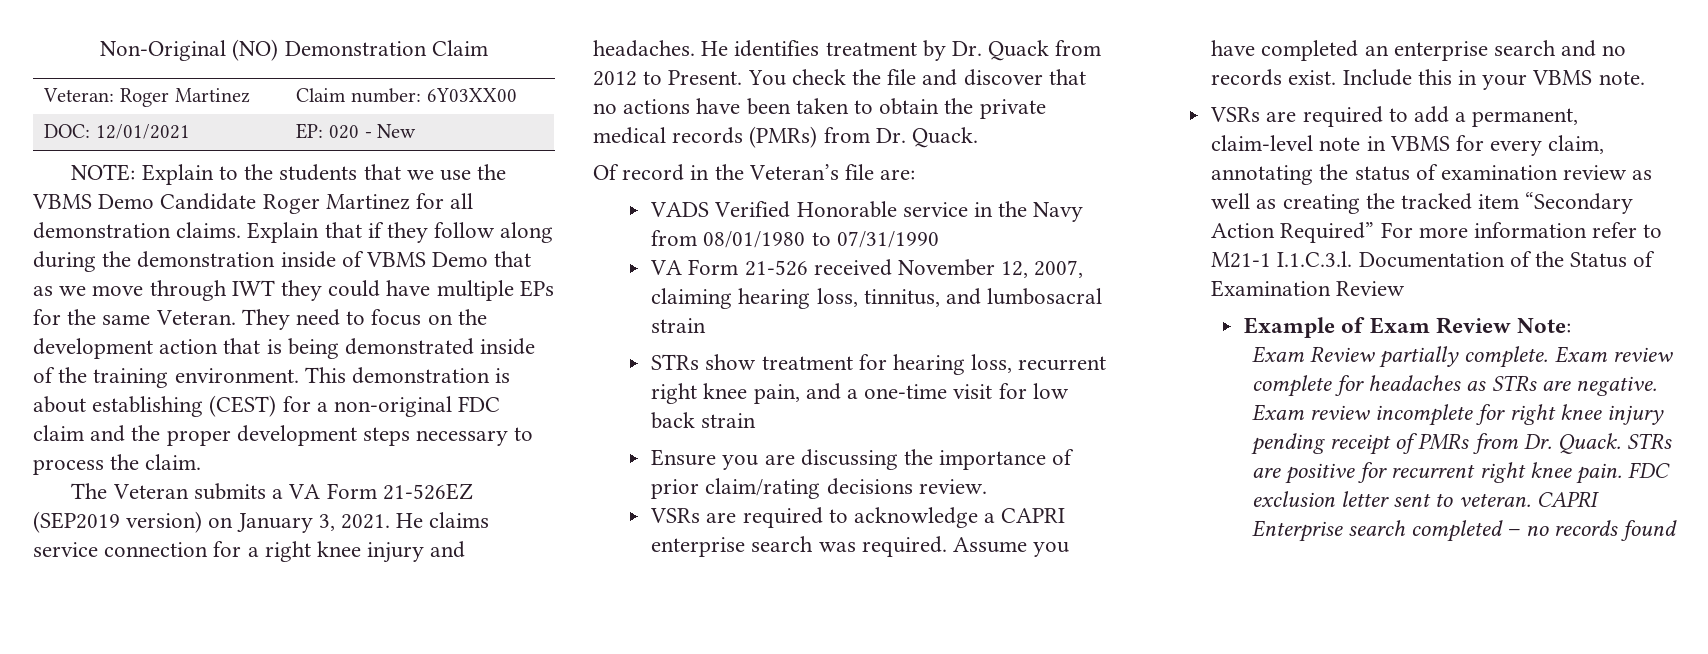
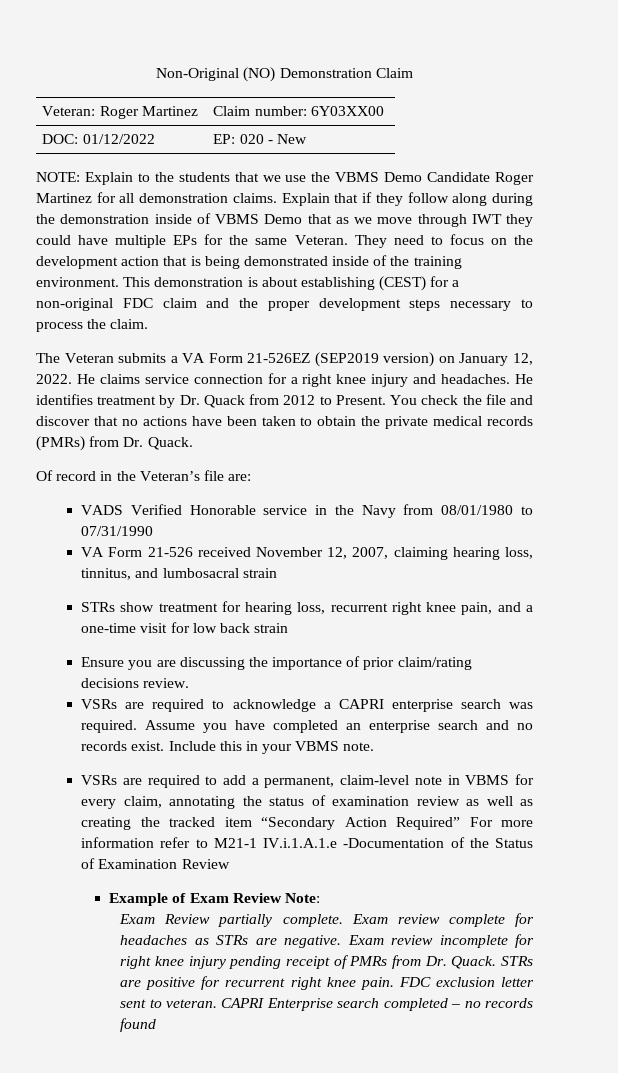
[95,124,190,139] 12/01/2021 -> [82,134,155,144] 01/12/2022
[318,514,391,531] 3, 2021. -> [513,353,533,365] [36,374,72,384] 12, 2022.
[1277,251,1505,268] I.1.C.3.l. Documentation -> [263,838,445,848] IV.i.1.A.1.e -Documentation

